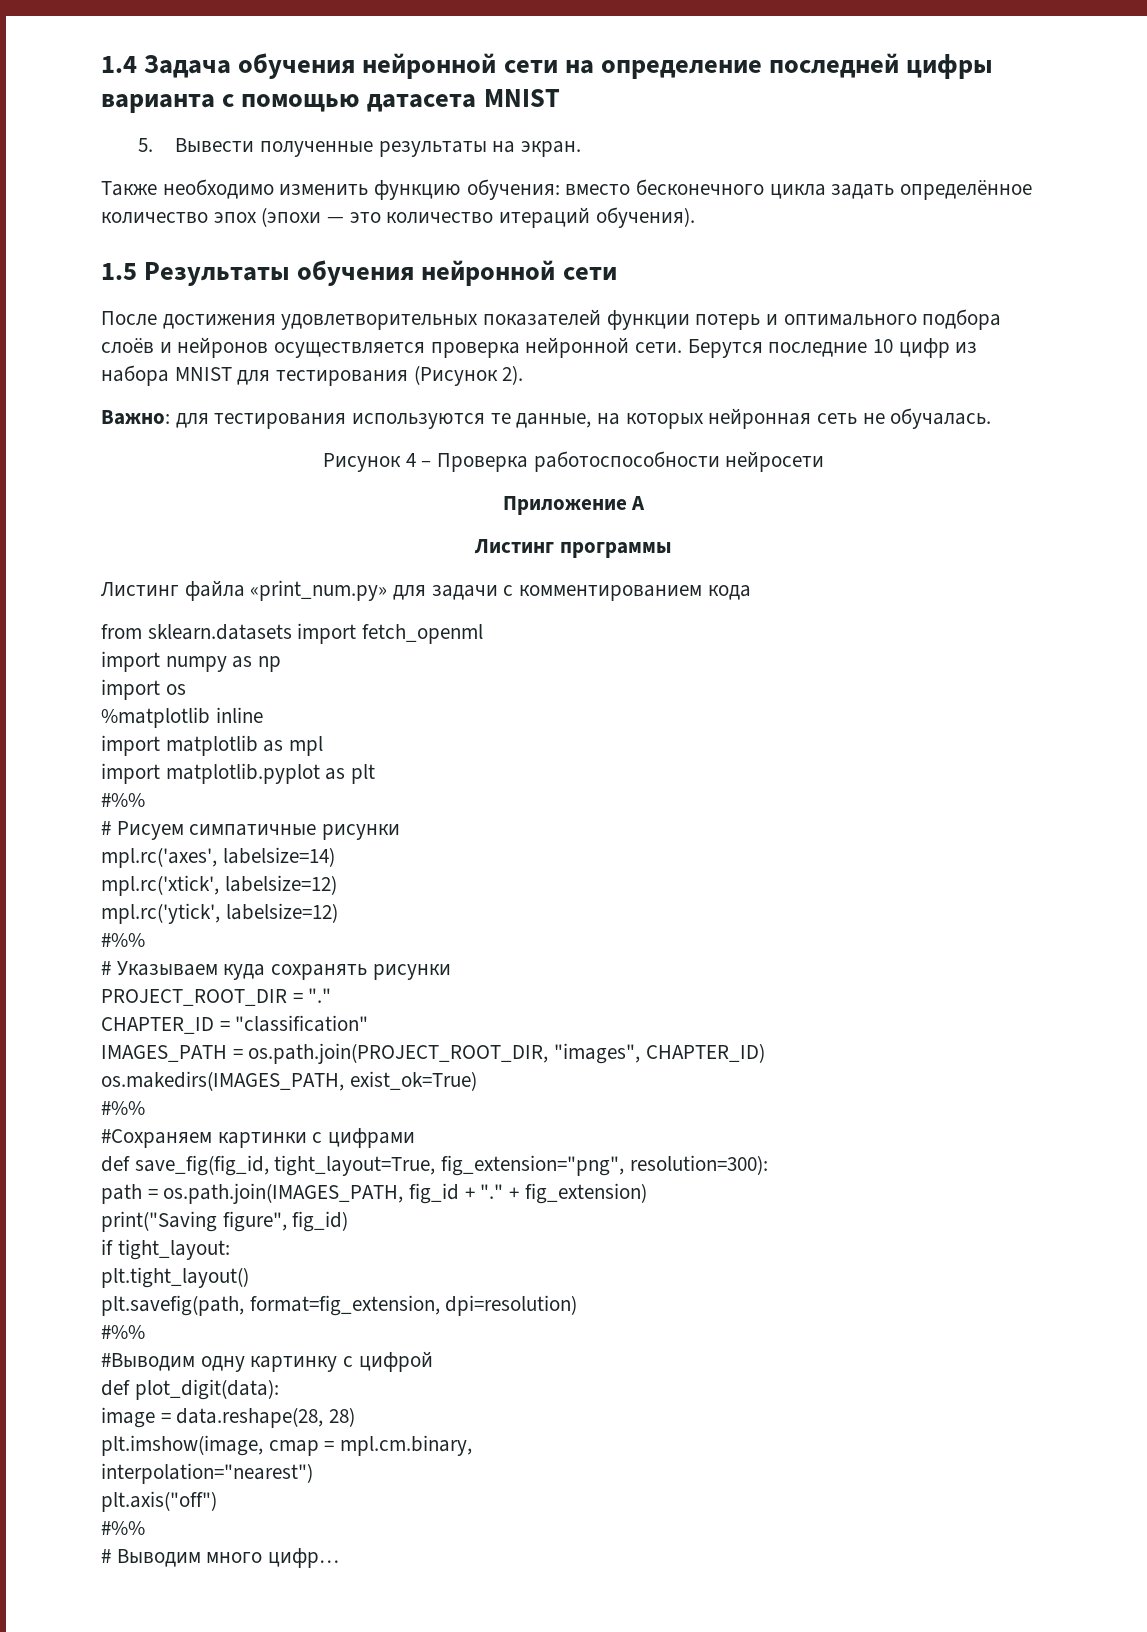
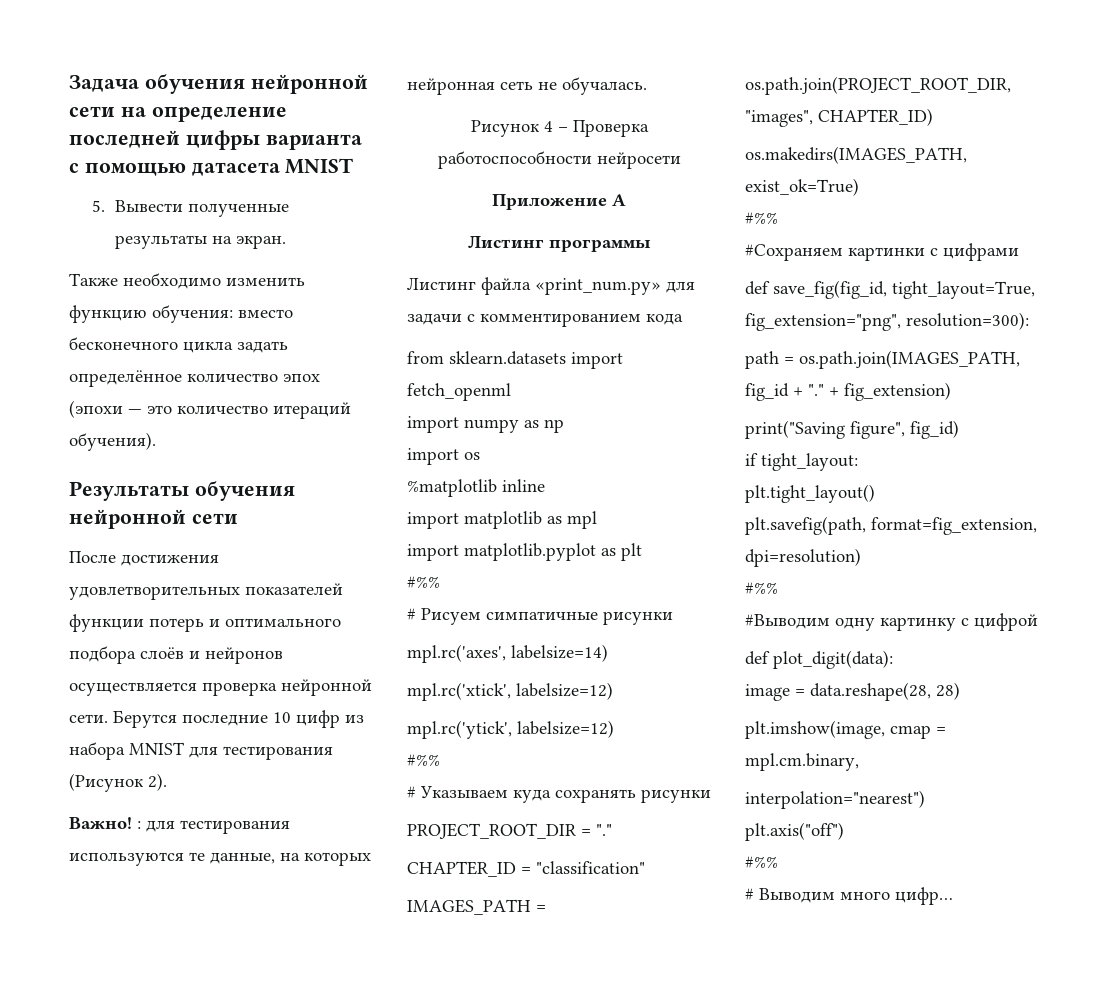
[101,56,137,73] 1.4 -> (69, 83) none
[101,263,137,280] 1.5 -> (156, 441) none
[101,410,170,425] Важно: -> [69,817,141,829] Важно! :

